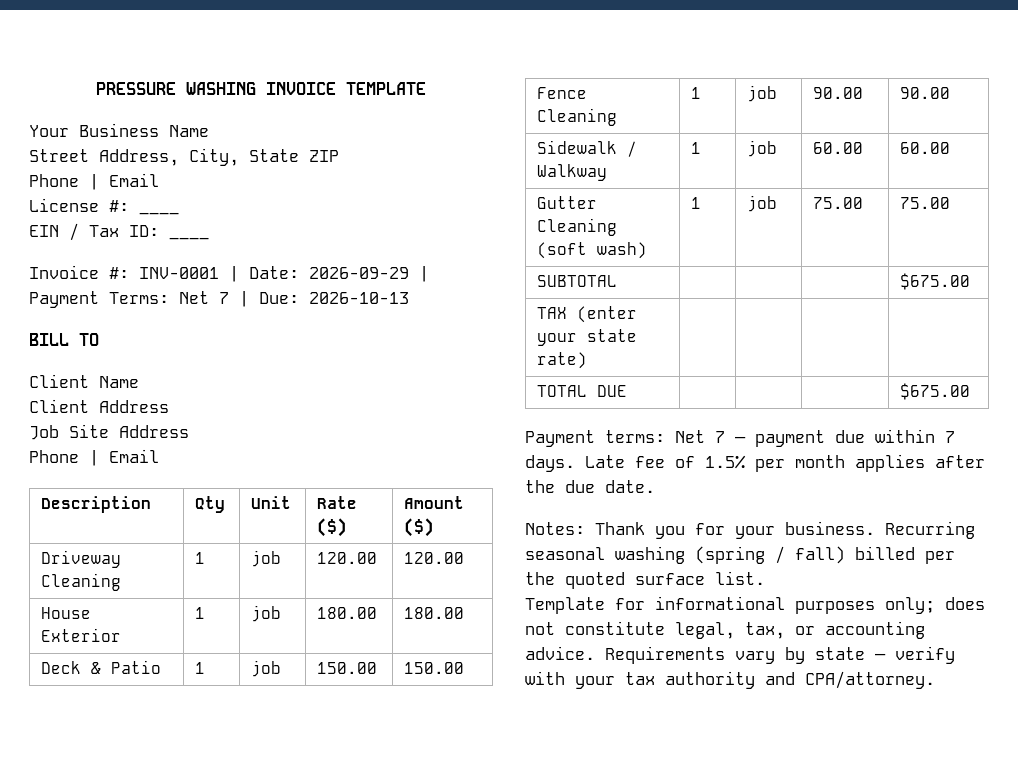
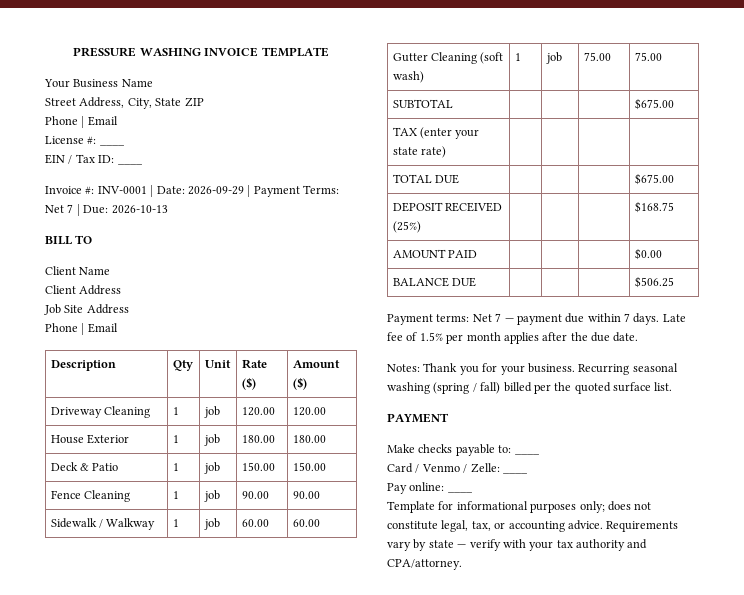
(971, 391) none -> [392,202,503,212] [392,221,421,233] [634,201,674,213] [392,249,478,258] [634,248,662,260] [392,277,477,287] [634,276,674,288] // DEPOSIT RECEIVED (25%) | | | | $168.75 // AMOUNT PAID | | | | $0.00 // BALANCE DUE | | | | $506.25
(765, 578) none -> [387,413,449,423] [387,444,512,456] [514,453,540,455] [387,463,528,474] [387,482,445,494] [447,491,473,493] // PAYMENT // Make checks payable to: ____ // Card / Venmo / Zelle: ____ // Pay online: ____

